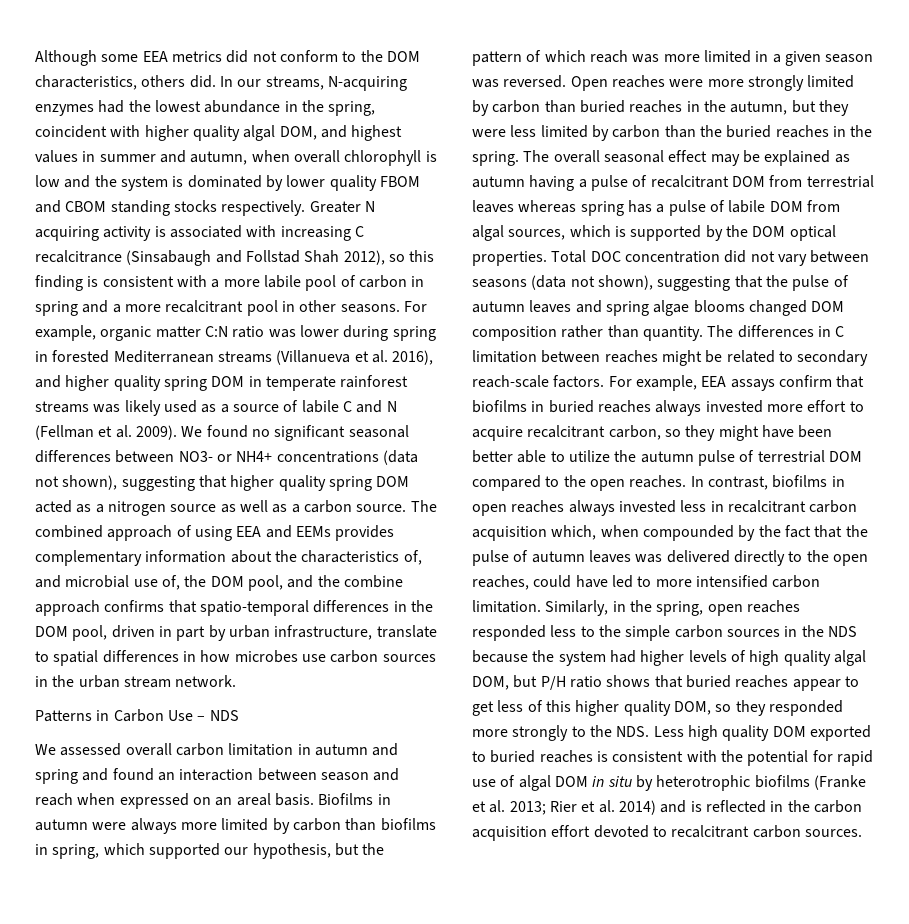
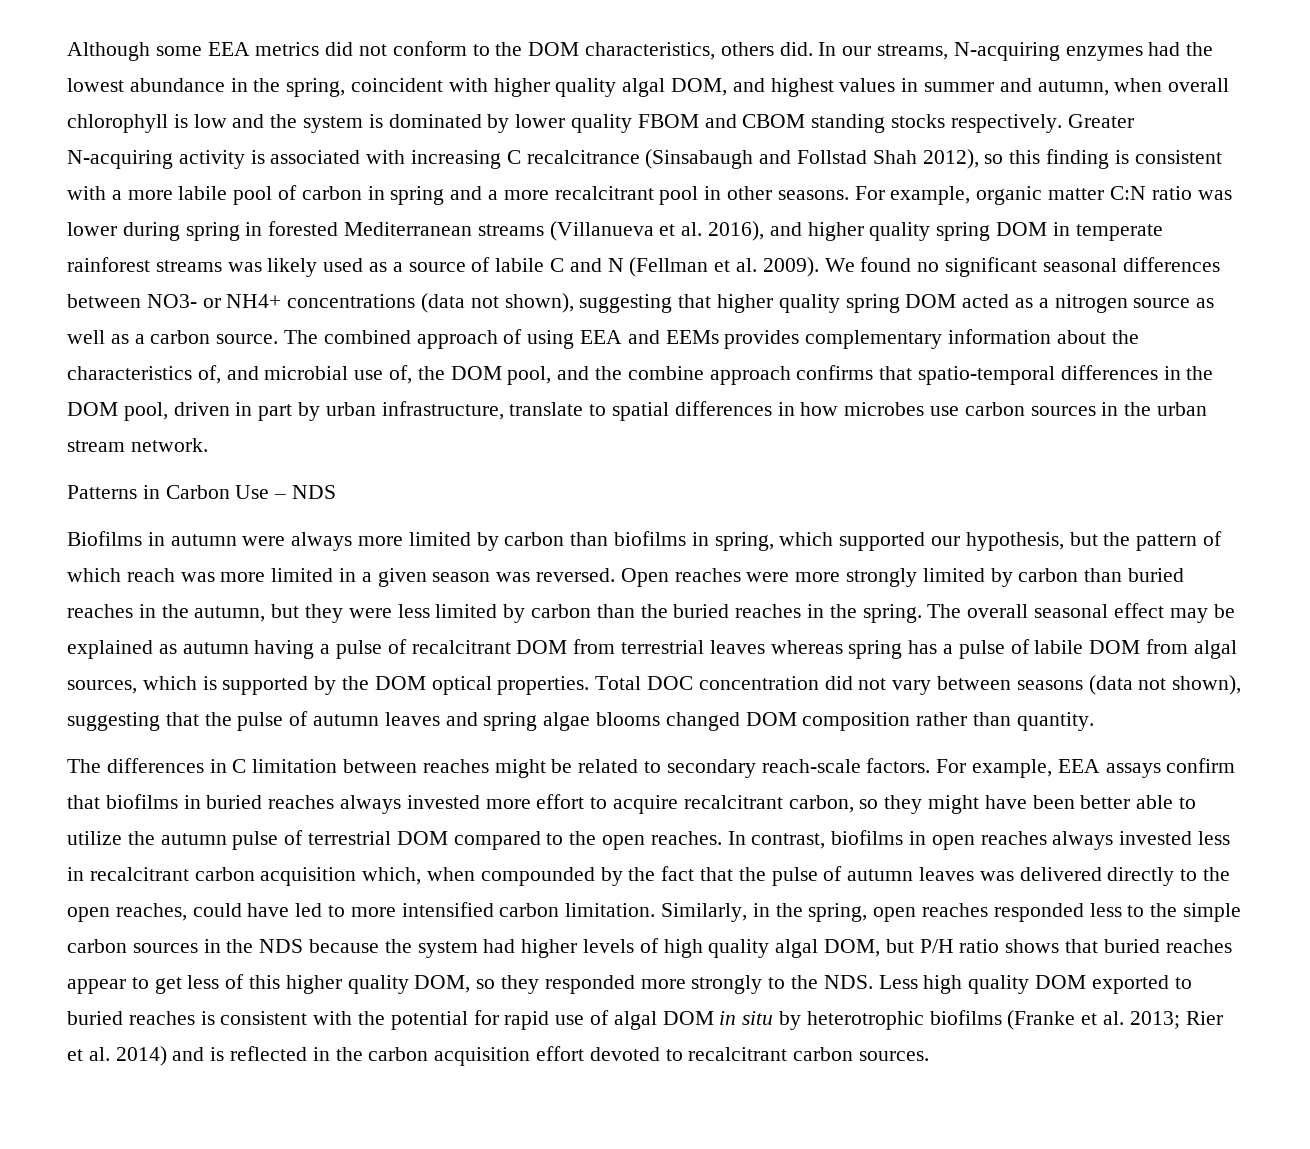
[364,201,375,212] [35,226,99,241] N acquiring -> [67,150,173,169] N-acquiring
[35,743,399,756] [35,768,400,784] [35,793,314,809] We assessed overall carbon limitation in autumn and spring and found an interaction between season and reach when expressed on an areal basis. -> (337, 492) none
(703, 333) none -> (1094, 721) //

